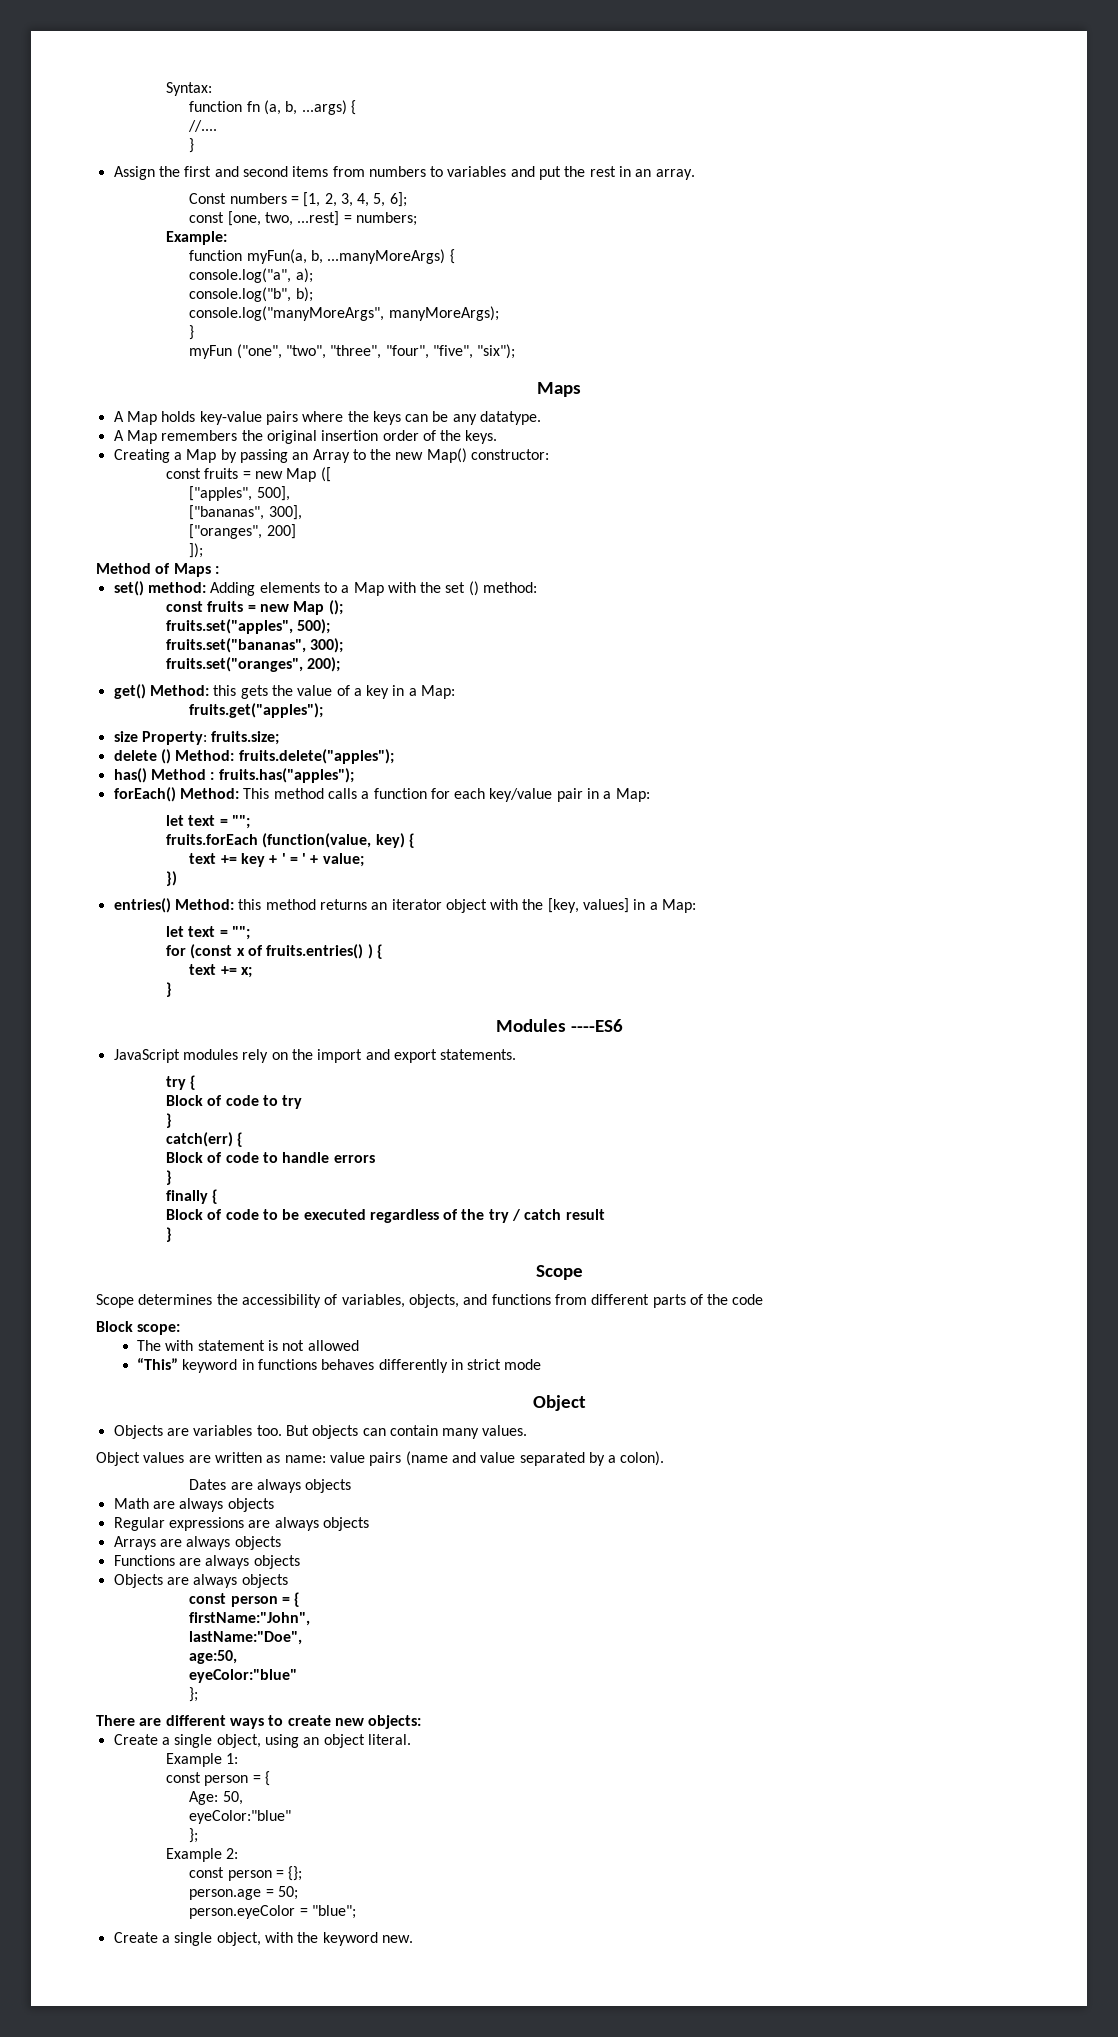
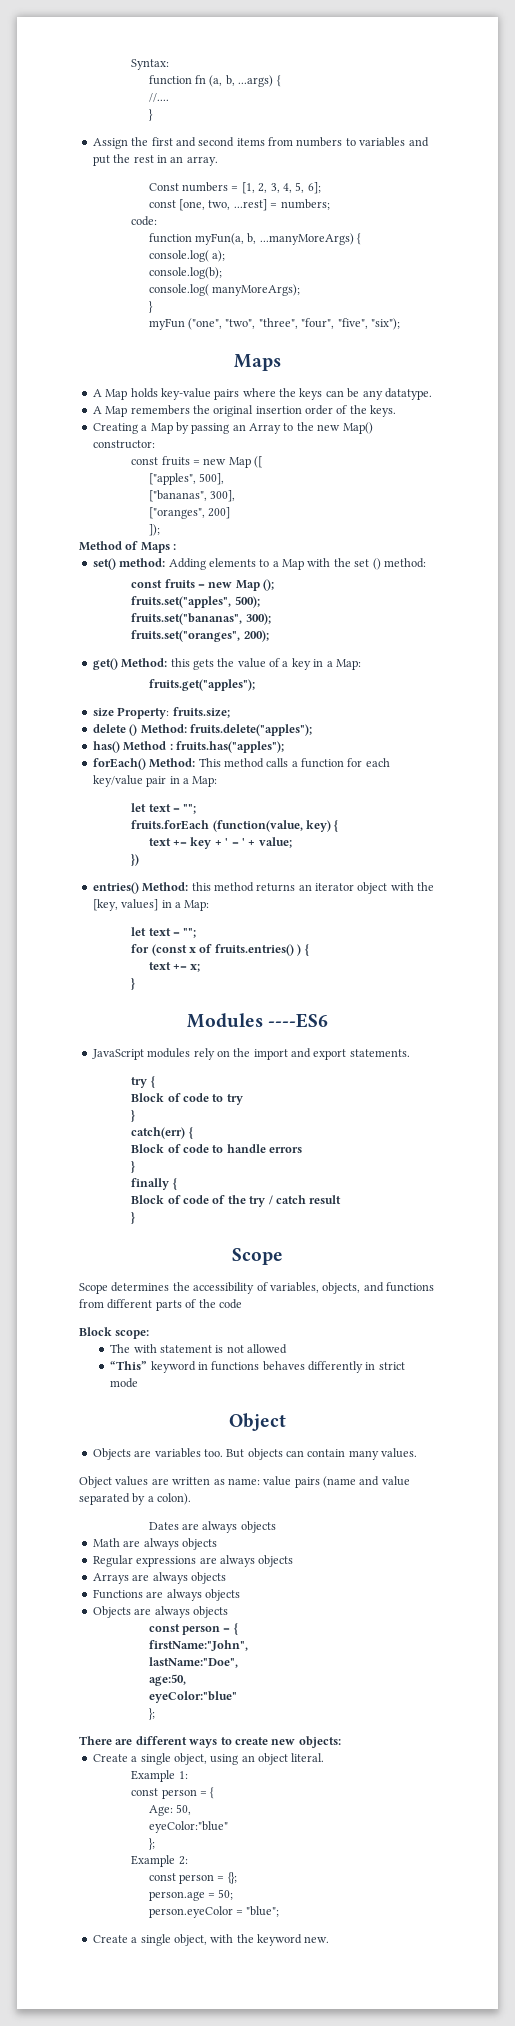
[165,231,227,245] Example: -> [131,216,158,226] code:
[189,268,292,283] console.log("a", -> [148,250,209,262] console.log(
[189,287,313,302] [189,306,385,321] console.log("b", b); // console.log("manyMoreArgs", -> [148,267,222,279] [148,284,209,296] console.log(b); // console.log(
[262,1209,439,1223] to be executed regardless -> (210, 1199) none

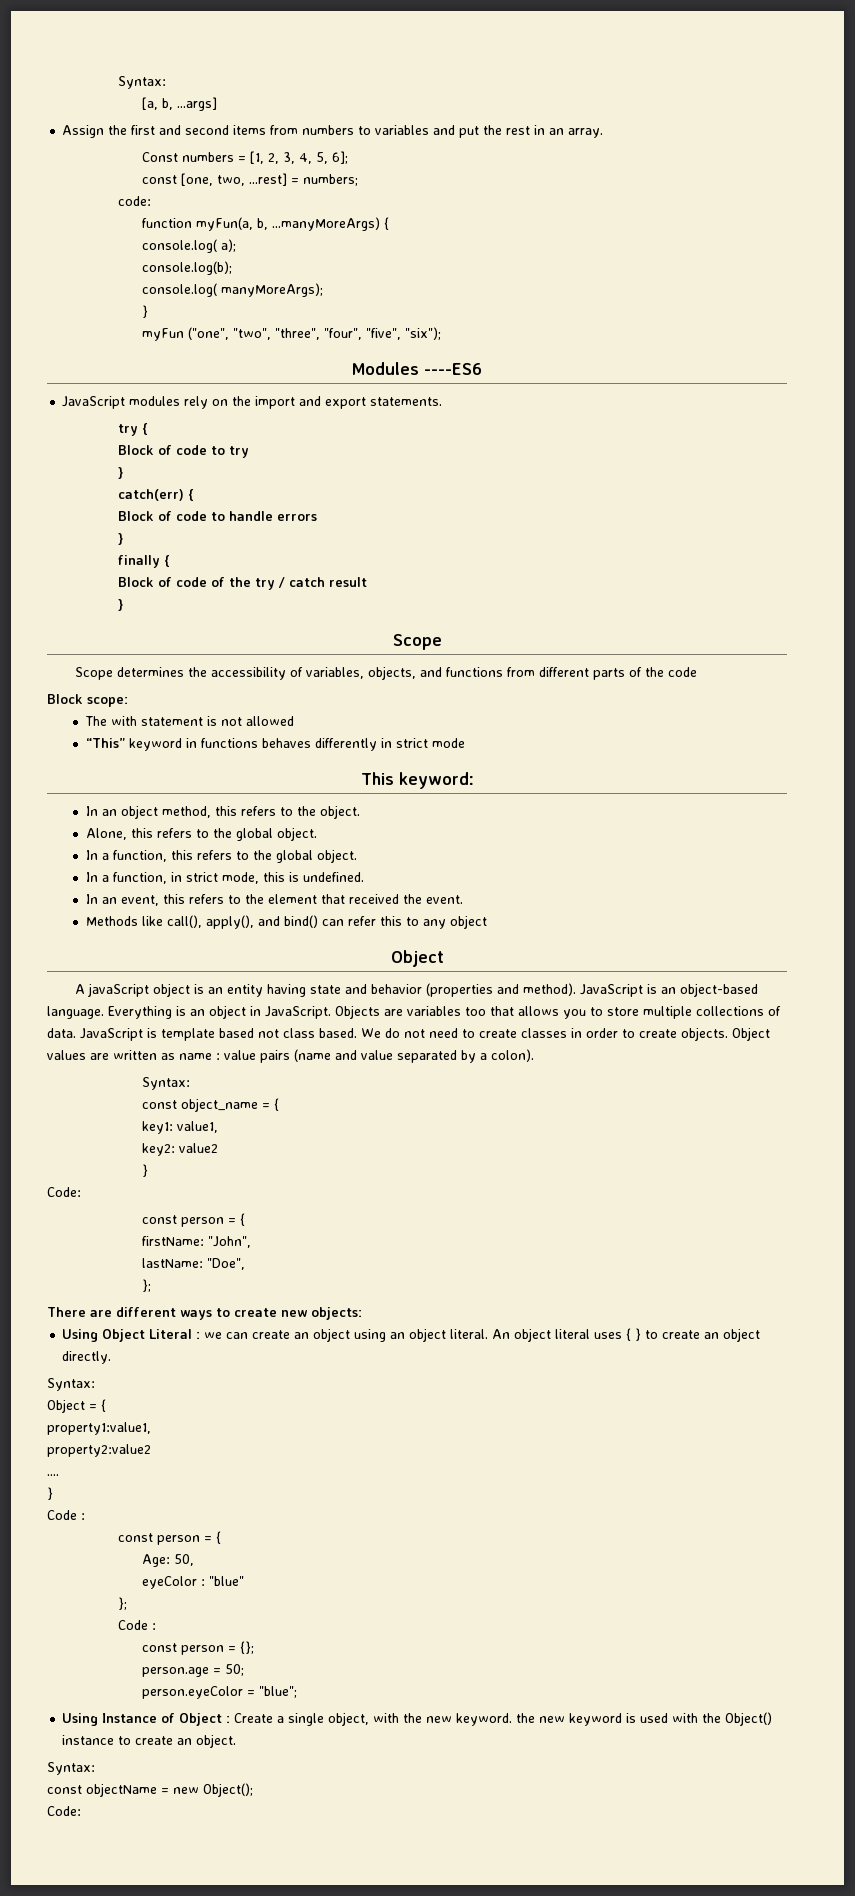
[131,59,170,70] [148,75,281,87] [148,93,169,102] [148,109,153,121] Syntax: // function fn (a, b, ...args) { // //.... // } -> [117,76,166,89] [141,97,217,111] Syntax: // [a, b, ...args]
[234,354,281,371] [92,388,432,400] [92,405,397,417] [92,422,373,434] [92,440,155,449] [131,456,264,468] [148,473,225,485] [148,490,236,502] [148,507,231,519] [148,524,160,536] [79,541,177,553] [92,558,426,570] [131,579,275,591] [131,596,260,608] [131,613,271,625] [131,630,269,642] [92,658,361,670] [148,679,255,691] [92,707,230,719] [92,724,312,736] [92,741,284,753] [92,758,390,770] [92,775,218,787] [131,803,197,814] [131,820,339,832] [148,837,292,849] [131,854,140,866] [92,882,435,894] [92,899,210,911] [131,927,197,938] [131,944,309,956] [148,962,201,972] [131,978,136,990] // Maps // A Map holds key-value pairs where the keys can be any datatype. // A Map remembers the original insertion order of the keys. // Creating a Map by passing an Array to the new Map() constructor: // const fruits = new Map ([ // ["apples", 500], // ["bananas", 300], // ["oranges", 200] // ]); // Method of Maps : // set() method: Adding elements to a Map with the set () method: // const fruits = new Map (); // fruits.set("apples", 500); // fruits.set("bananas", 300); // fruits.set("oranges", 200); // get() Method: this gets the value of a key in a Map: // fruits.get("apples"); // size Property: fruits.size; // delete () Method: fruits.delete("apples"); // has() Method : fruits.has("apples"); // forEach() Method: This method calls a function for each key/value pair in a Map: // let text = ""; // fruits.forEach (function(value, key) { // text += key + ' = ' + value; // }) // entries() Method: this method returns an iterator object with the [key, values] in a Map: // let text = ""; // for (const x of fruits.entries() ) { // text += x; // } -> (441, 333) none
[229,1413,286,1431] [92,1448,418,1460] Object // Objects are variables too. But objects can contain many values. // -> [360,772,474,789] [86,805,361,819] [86,827,318,841] [86,849,358,863] [86,872,365,884] [86,894,464,906] [86,915,488,929] [390,950,444,967] [74,983,758,997] [47,1005,781,1019] [47,1027,728,1041] This keyword: // In an object method, this refers to the object. // Alone, this refers to the global object. // In a function, this refers to the global object. // In a function, in strict mode, this is undefined. // In an event, this refers to the element that received the event. // Methods like call(), apply(), and bind() can refer this to any object // Object // A javaScript object is an entity having state and behavior (properties and method). JavaScript is an object-based language. Everything is an object in JavaScript. Objects are variables too that allows you to store multiple collections of data. JavaScript is template based not class based. We do not need to create classes in order to create objects.
[227,1478,260,1485] name: -> [179,1053,220,1060] name :
[148,1521,276,1533] [92,1538,217,1550] [92,1555,294,1567] [92,1572,226,1584] [92,1589,240,1601] [92,1606,228,1618] [148,1623,238,1635] [148,1640,248,1651] [148,1657,238,1668] [148,1674,186,1686] [148,1691,237,1703] Dates are always objects // Math are always objects // Regular expressions are always objects // Arrays are always objects // Functions are always objects // Objects are always objects // const person = { // firstName:"John", // lastName:"Doe", // age:50, // eyeColor:"blue" -> [141,1077,190,1090] [141,1098,279,1112] [141,1121,218,1134] [141,1143,218,1156] [141,1164,148,1177] [47,1187,81,1197] [141,1213,245,1227] [141,1236,251,1248] [141,1258,245,1270] Syntax: // const object_name = { // key1: value1, // key2: value2 // } // Code: // const person = { // firstName: "John", // lastName: "Doe",
[92,1753,325,1765] [131,1770,188,1782] Create a single object, using an object literal. // Example 1: -> [62,1328,761,1342] [62,1351,112,1364] [47,1378,95,1391] [47,1399,106,1413] [47,1422,151,1435] [47,1444,151,1457] [47,1474,59,1476] [47,1487,53,1500] [47,1510,85,1520] Using Object Literal : we can create an object using an object literal. An object literal uses { } to create an object directly. // Syntax: // Object = { // property1:value1, // property2:value2 // .... // } // Code :
[148,1821,228,1833] [148,1838,155,1850] [131,1855,188,1867] eyeColor:"blue" // }; // Example 2: -> [141,1576,244,1589] [117,1597,127,1610] [117,1620,156,1630] eyeColor : "blue" // }; // Code :
(280, 1911) none -> [62,1713,231,1726] Using Instance of Object :
[257,1934,330,1946] keyword new. -> [426,1712,773,1726] [62,1734,237,1748] [47,1762,95,1775] [47,1783,253,1797] [47,1806,81,1816] new keyword. the new keyword is used with the Object() instance to create an object. // Syntax: // const objectName = new Object(); // Code:

